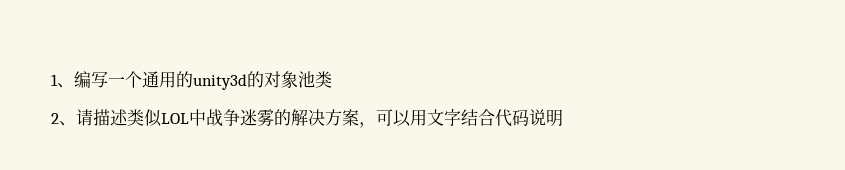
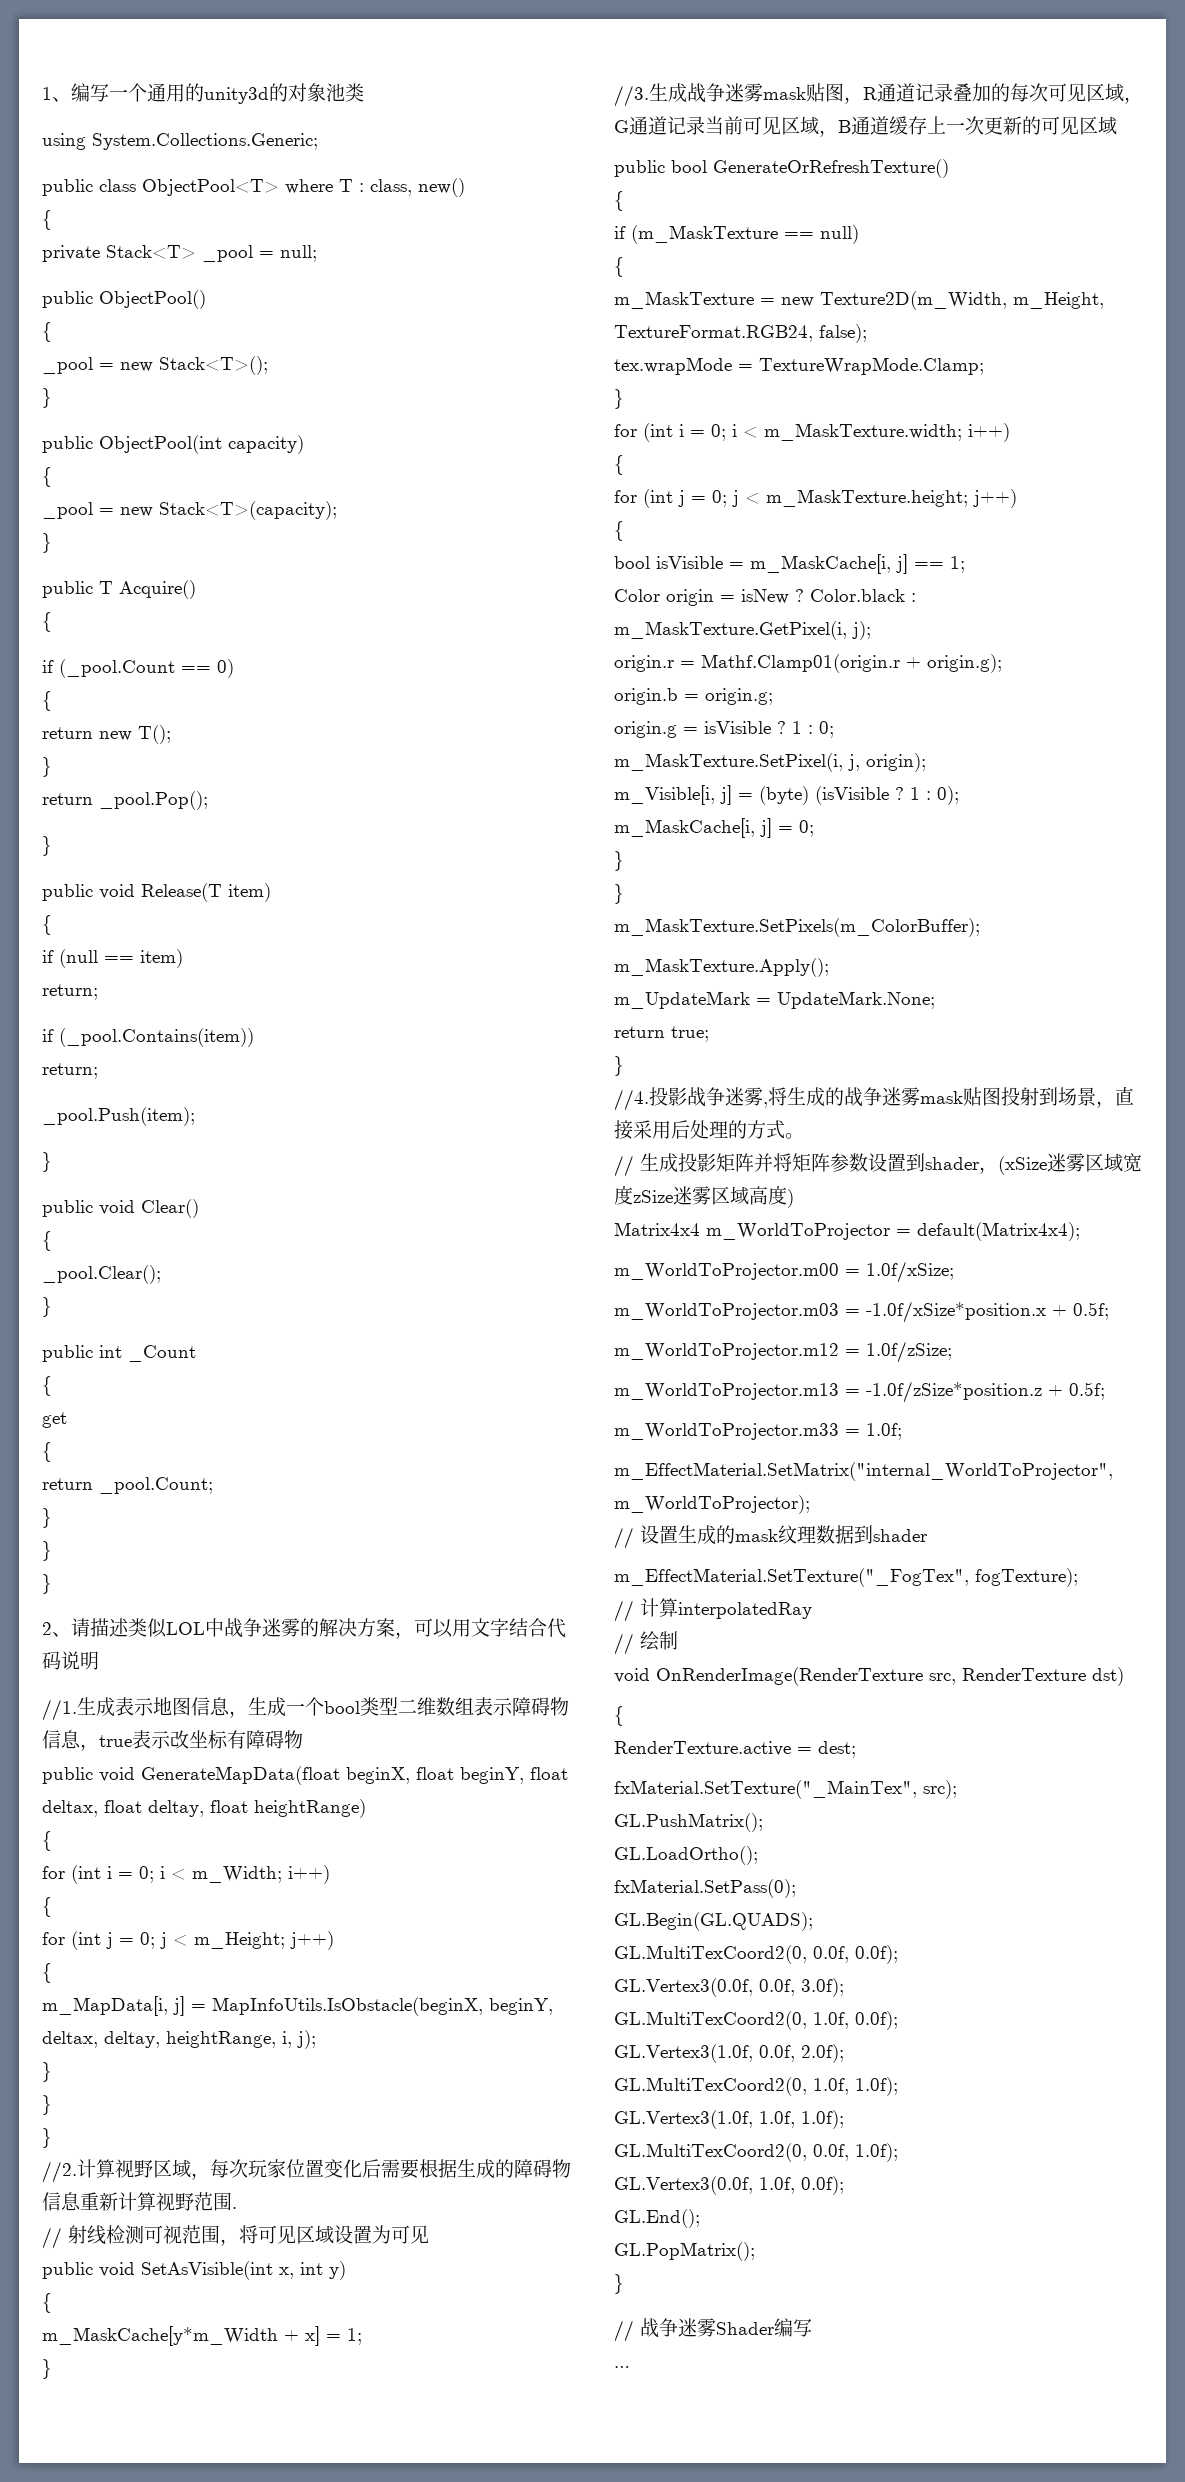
(332, 79) none -> [42,133,318,150] [42,178,465,197] [42,210,52,230] [42,245,317,262] [42,290,206,309] [42,322,52,342] [42,356,268,375] [42,388,52,408] [42,435,304,454] [42,467,52,487] [42,501,337,520] [42,533,52,553] [42,580,196,599] [42,612,52,632] [42,659,234,678] [42,691,52,711] [42,725,171,744] [42,757,52,777] [42,791,208,810] [42,836,52,856] [42,883,271,902] [42,915,52,935] [42,949,183,968] [42,984,98,1000] [42,1028,254,1047] [42,1063,98,1079] [42,1107,195,1126] [42,1152,52,1172] [42,1199,199,1218] [42,1231,52,1251] [42,1265,161,1284] [42,1297,52,1317] [42,1345,196,1362] [42,1376,52,1396] [42,1412,67,1428] [42,1442,52,1462] [42,1477,213,1494] [42,1508,52,1528] [42,1541,52,1561] [42,1574,52,1594] // using System.Collections.Generic; // public class ObjectPool<T> where T : class, new() // { // private Stack<T> _pool = null; // public ObjectPool() // { // _pool = new Stack<T>(); // } // public ObjectPool(int capacity) // { // _pool = new Stack<T>(capacity); // } // public T Acquire() // { // if (_pool.Count == 0) // { // return new T(); // } // return _pool.Pop(); // } // public void Release(T item) // { // if (null == item) // return; // if (_pool.Contains(item)) // return; // _pool.Push(item); // } // public void Clear() // { // _pool.Clear(); // } // public int _Count // { // get // { // return _pool.Count; // } // } // }
(563, 118) none -> [42,1697,569,1721] [42,1730,303,1751] [42,1766,568,1785] [42,1799,366,1818] [42,1831,52,1851] [42,1865,330,1884] [42,1897,52,1917] [42,1931,334,1950] [42,1963,52,1983] [42,1996,553,2016] [42,2030,316,2049] [42,2062,52,2082] [42,2095,52,2115] [42,2128,52,2148] [42,2159,571,2183] [42,2192,237,2211] [42,2225,429,2249] [42,2261,346,2280] [42,2293,52,2313] [42,2326,362,2346] [42,2359,52,2379] [614,83,1143,107] [614,116,1117,137] [614,159,949,178] [614,191,624,211] [614,225,859,244] [614,257,624,277] [614,291,1104,310] [614,324,867,343] [614,357,984,375] [614,389,624,409] [614,423,1010,442] [614,455,624,475] [614,489,1017,508] [614,521,624,541] [614,554,965,574] [614,589,916,606] [614,621,871,640] [614,654,1002,673] [614,688,773,705] [614,721,834,738] [614,753,926,772] [614,785,959,805] [614,818,814,838] [614,851,624,871] [614,884,624,904] [614,918,980,937] [614,958,829,977] [614,991,935,1009] [614,1026,709,1042] [614,1056,624,1076] [614,1087,1134,1111] [614,1120,804,1140] [614,1153,1142,1177] [614,1186,794,1208] [614,1222,1080,1241] [614,1261,954,1283] [614,1301,1109,1323] [614,1341,952,1363] [614,1381,1105,1403] [614,1423,902,1440] [614,1462,1113,1481] [614,1495,810,1514] [614,1525,927,1549] [614,1568,1078,1587] [614,1598,812,1622] [614,1631,678,1655] [614,1667,1124,1686] [614,1706,624,1726] [614,1741,856,1758] [614,1780,957,1799] [614,1813,763,1832] [614,1846,758,1865] [614,1879,796,1898] [614,1912,813,1931] [614,1945,898,1964] [614,1978,844,1997] [614,2011,898,2030] [614,2044,844,2063] [614,2077,898,2096] [614,2110,844,2129] [614,2143,898,2162] [614,2176,844,2195] [614,2209,700,2228] [614,2242,755,2261] [614,2274,624,2294] [614,2318,812,2342] [614,2366,630,2368] // //1.生成表示地图信息，生成一个bool类型二维数组表示障碍物信息，true表示改坐标有障碍物 // public void GenerateMapData(float beginX, float beginY, float deltax, float deltay, float heightRange) // { // for (int i = 0; i < m_Width; i++) // { // for (int j = 0; j < m_Height; j++) // { // m_MapData[i, j] = MapInfoUtils.IsObstacle(beginX, beginY, deltax, deltay, heightRange, i, j); // } // } // } // //2.计算视野区域，每次玩家位置变化后需要根据生成的障碍物信息重新计算视野范围. // // 射线检测可视范围，将可见区域设置为可见 // public void SetAsVisible(int x, int y) // { // m_MaskCache[y*m_Width + x] = 1; // } // //3.生成战争迷雾mask贴图，R通道记录叠加的每次可见区域，G通道记录当前可见区域，B通道缓存上一次更新的可见区域 // public bool GenerateOrRefreshTexture() // { // if (m_MaskTexture == null) // { // m_MaskTexture = new Texture2D(m_Width, m_Height, TextureFormat.RGB24, false); // tex.wrapMode = TextureWrapMode.Clamp; // } // for (int i = 0; i < m_MaskTexture.width; i++) // { // for (int j = 0; j < m_MaskTexture.height; j++) // { // bool isVisible = m_MaskCache[i, j] == 1; // Color origin = isNew ? Color.black : m_MaskTexture.GetPixel(i, j); // origin.r = Mathf.Clamp01(origin.r + origin.g); // origin.b = origin.g; // origin.g = isVisible ? 1 : 0; // m_MaskTexture.SetPixel(i, j, origin); // m_Visible[i, j] = (byte) (isVisible ? 1 : 0); // m_MaskCache[i, j] = 0; // } // } // m_MaskTexture.SetPixels(m_ColorBuffer); // m_MaskTexture.Apply(); // m_UpdateMark = UpdateMark.None; // return true; // } // //4.投影战争迷雾,将生成的战争迷雾mask贴图投射到场景，直接采用后处理的方式。 // // 生成投影矩阵并将矩阵参数设置到shader，(xSize迷雾区域宽度zSize迷雾区域高度) // Matrix4x4 m_WorldToProjector = default(Matrix4x4); // m_WorldToProjector.m00 = 1.0f/xSize; // m_WorldToProjector.m03 = -1.0f/xSize*position.x + 0.5f; // m_WorldToProjector.m12 = 1.0f/zSize; // m_WorldToProjector.m13 = -1.0f/zSize*position.z + 0.5f; // m_WorldToProjector.m33 = 1.0f; // m_EffectMaterial.SetMatrix("internal_WorldToProjector", m_WorldToProjector); // // 设置生成的mask纹理数据到shader // m_EffectMaterial.SetTexture("_FogTex", fogTexture); // // 计算interpolatedRay // // 绘制 // void OnRenderImage(RenderTexture src, RenderTexture dst) // { // RenderTexture.active = dest; // fxMaterial.SetTexture("_MainTex", src); // GL.PushMatrix(); // GL.LoadOrtho(); // fxMaterial.SetPass(0); // GL.Begin(GL.QUADS); // GL.MultiTexCoord2(0, 0.0f, 0.0f); // GL.Vertex3(0.0f, 0.0f, 3.0f); // GL.MultiTexCoord2(0, 1.0f, 0.0f); // GL.Vertex3(1.0f, 0.0f, 2.0f); // GL.MultiTexCoord2(0, 1.0f, 1.0f); // GL.Vertex3(1.0f, 1.0f, 1.0f); // GL.MultiTexCoord2(0, 0.0f, 1.0f); // GL.Vertex3(0.0f, 1.0f, 0.0f); // GL.End(); // GL.PopMatrix(); // } // // 战争迷雾Shader编写 // …

